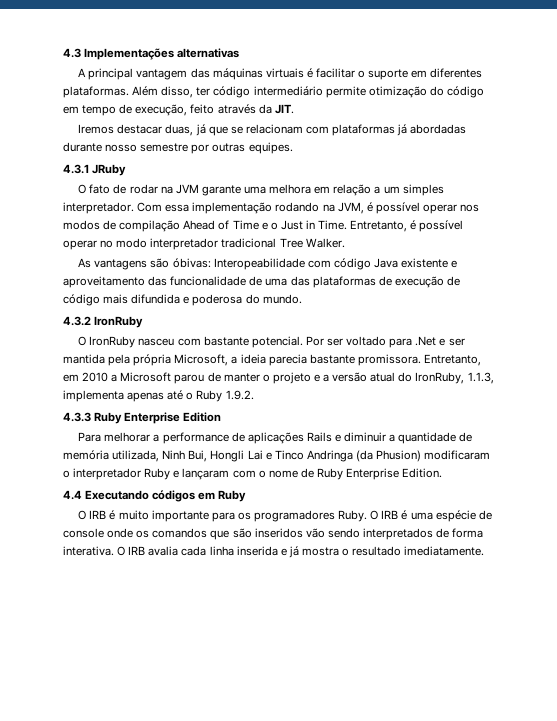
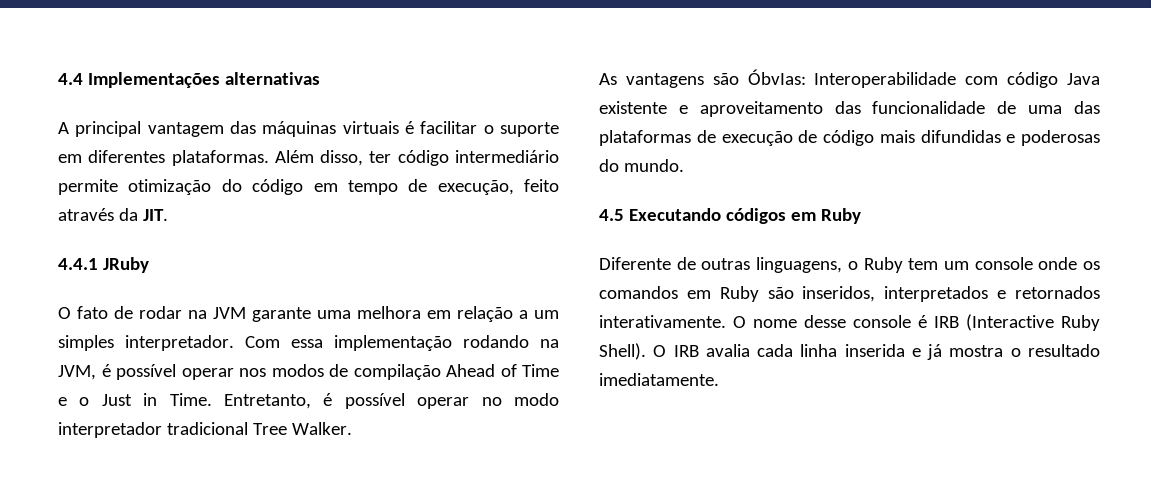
[63,48,81,58] 4.3 -> [58,73,83,85] 4.4
[78,124,467,136] [63,142,293,154] [63,164,89,174] Iremos destacar duas, já que se relacionam com plataformas já abordadas durante nosso semestre por outras equipes. // 4.3.1 -> [58,258,98,270] 4.4.1
[172,258,305,270] óbivas: Interopeabilidade -> [747,69,957,88] ÓbvIas: Interoperabilidade
[131,294,243,306] difundida e poderosa -> [920,130,1100,146] difundidas e poderosas
[63,316,144,328] [78,336,465,348] [63,354,481,366] [63,372,494,384] [63,390,254,402] [63,412,222,424] [78,432,473,444] [63,450,491,462] [63,468,443,480] [63,490,247,502] [78,510,492,522] [63,528,484,540] [63,546,114,556] 4.3.2 IronRuby // O IronRuby nasceu com bastante potencial. Por ser voltado para .Net e ser mantida pela própria Microsoft, a ideia parecia bastante promissora. Entretanto, em 2010 a Microsoft parou de manter o projeto e a versão atual do IronRuby, 1.1.3, implementa apenas até o Ruby 1.9.2. // 4.3.3 Ruby Enterprise Edition // Para melhorar a performance de aplicações Rails e diminuir a quantidade de memória utilizada, Ninh Bui, Hongli Lai e Tinco Andringa (da Phusion) modificaram o interpretador Ruby e lançaram com o nome de Ruby Enterprise Edition. // 4.4 Executando códigos em Ruby // O IRB é muito importante para os programadores Ruby. O IRB é uma espécie de console onde os comandos que são inseridos vão sendo interpretados de forma interativa. -> [599,208,861,224] [599,257,1100,273] [599,286,1100,302] [599,314,1100,331] [599,343,646,360] 4.5 Executando códigos em Ruby // Diferente de outras linguagens, o Ruby tem um console onde os comandos em Ruby são inseridos, interpretados e retornados interativamente. O nome desse console é IRB (Interactive Ruby Shell).

